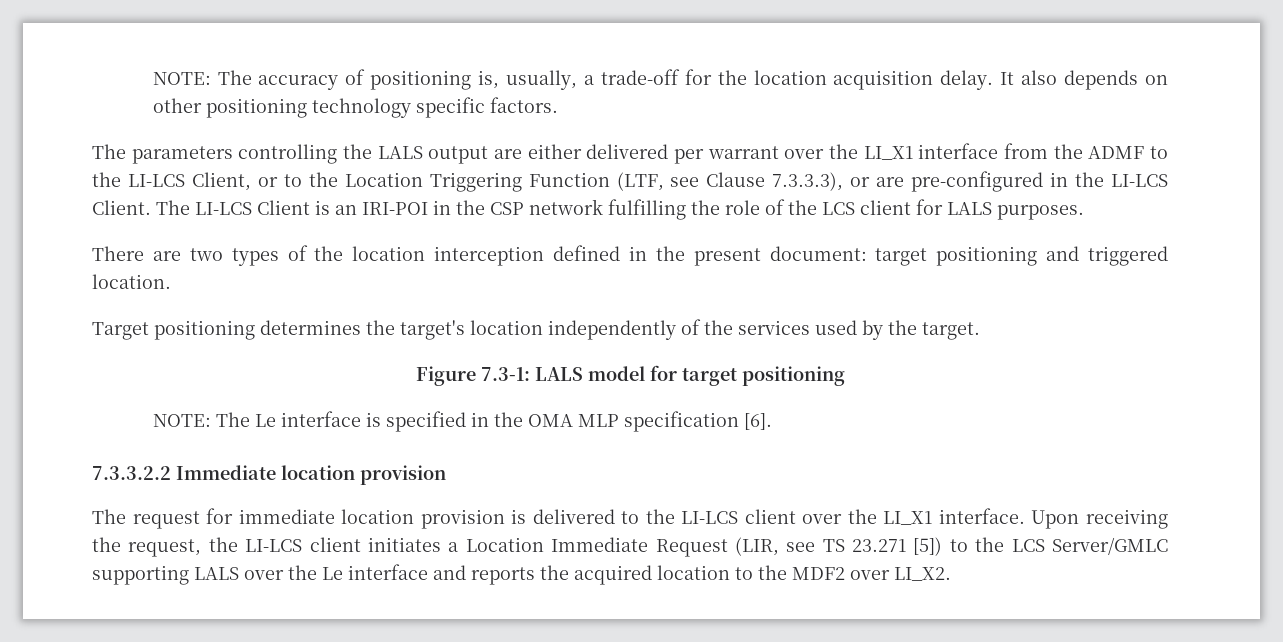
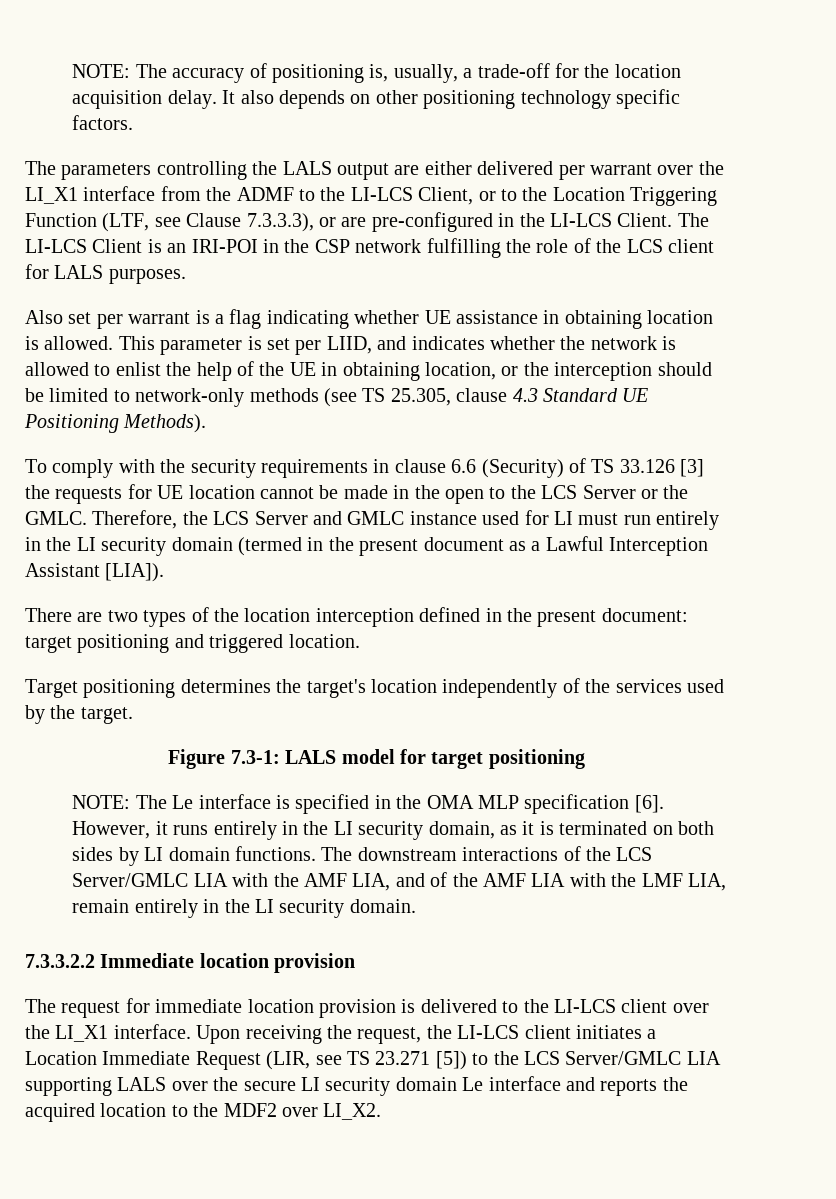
(1084, 212) none -> [25,309,714,329] [25,336,677,355] [25,361,712,381] [25,388,649,407] [24,414,207,433] [25,458,705,478] [25,484,689,504] [25,510,720,530] [25,536,709,556] [25,563,165,582] // Also set per warrant is a flag indicating whether UE assistance in obtaining location is allowed. This parameter is set per LIID, and indicates whether the network is allowed to enlist the help of the UE in obtaining location, or the interception should be limited to network-only methods (see TS 25.305, clause 4.3 Standard UE Positioning Methods). // To comply with the security requirements in clause 6.6 (Security) of TS 33.126 [3] the requests for UE location cannot be made in the open to the LCS Server or the GMLC. Therefore, the LCS Server and GMLC instance used for LI must run entirely in the LI security domain (termed in the present document as a Lawful Interception Assistant [LIA]).
(772, 421) none -> [72,821,714,840] [72,846,653,866] [72,872,726,891] [72,899,416,918] However, it runs entirely in the LI security domain, as it is terminated on both sides by LI domain functions. The downstream interactions of the LCS Server/GMLC LIA with the AMF LIA, and of the AMF LIA with the LMF LIA, remain entirely in the LI security domain.
(1169, 546) none -> [686,1051,721,1065] LIA
(317, 572) none -> [243,1077,457,1096] secure LI security domain

